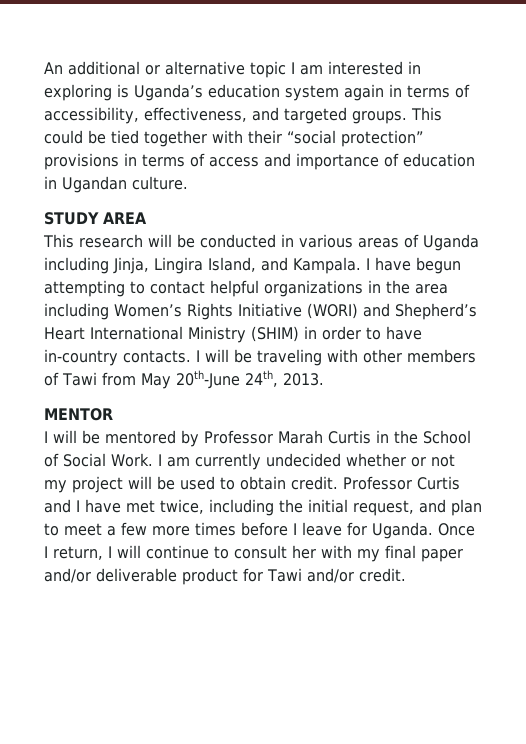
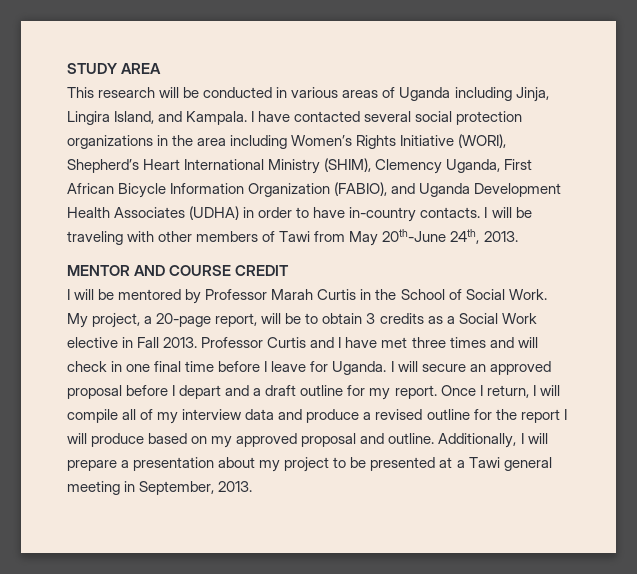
[44,61,421,78] [44,84,470,101] [44,107,442,124] [44,130,423,147] [44,153,475,170] [44,176,188,193] An additional or alternative topic I am interested in exploring is Uganda’s education system again in terms of accessibility, effectiveness, and targeted groups. This could be tied together with their “social protection” provisions in terms of access and importance of education in Ugandan culture. // -> (67, 68) none
[416,257,461,274] [44,280,259,297] begun attempting to contact helpful -> [294,111,523,125] contacted several social protection
[306,303,390,319] (WORI) and -> [458,134,507,148] (WORI),
[251,326,299,342] (SHIM) -> [324,158,533,174] [67,182,562,198] [67,206,240,220] (SHIM), Clemency Uganda, First African Bicycle Information Organization (FABIO), and Uganda Development Health Associates (UDHA)
(113, 414) none -> [134,265,290,276] AND COURSE CREDIT
[157,453,455,470] [44,476,215,493] I am currently undecided whether or not my project will be used -> [67,313,302,328] My project, a 20-page report, will be
[291,476,338,490] credit. -> [366,313,537,324] [67,337,198,348] 3 credits as a Social Work elective in Fall 2013.
[160,499,482,516] [44,522,236,536] twice, including the initial request, and plan to meet a few more times -> [411,337,538,348] [67,361,215,372] three times and will check in one final time
(433, 530) none -> [390,361,551,375] [67,385,437,400] I will secure an approved proposal before I depart and a draft outline for my report.
[146,545,463,562] [44,568,406,585] continue to consult her with my final paper and/or deliverable product for Tawi and/or credit. -> [67,409,567,424] [67,433,548,448] [67,457,552,472] [67,481,253,495] compile all of my interview data and produce a revised outline for the report I will produce based on my approved proposal and outline. Additionally, I will prepare a presentation about my project to be presented at a Tawi general meeting in September, 2013.

